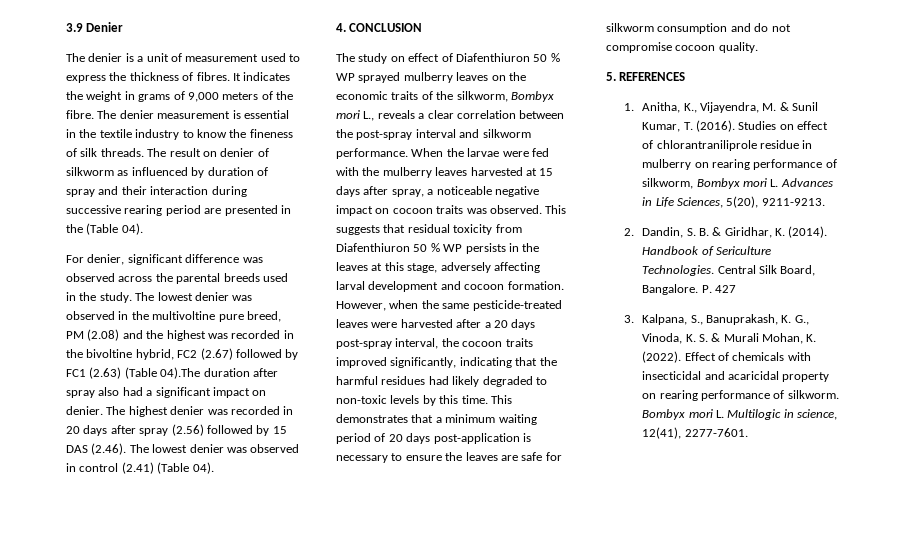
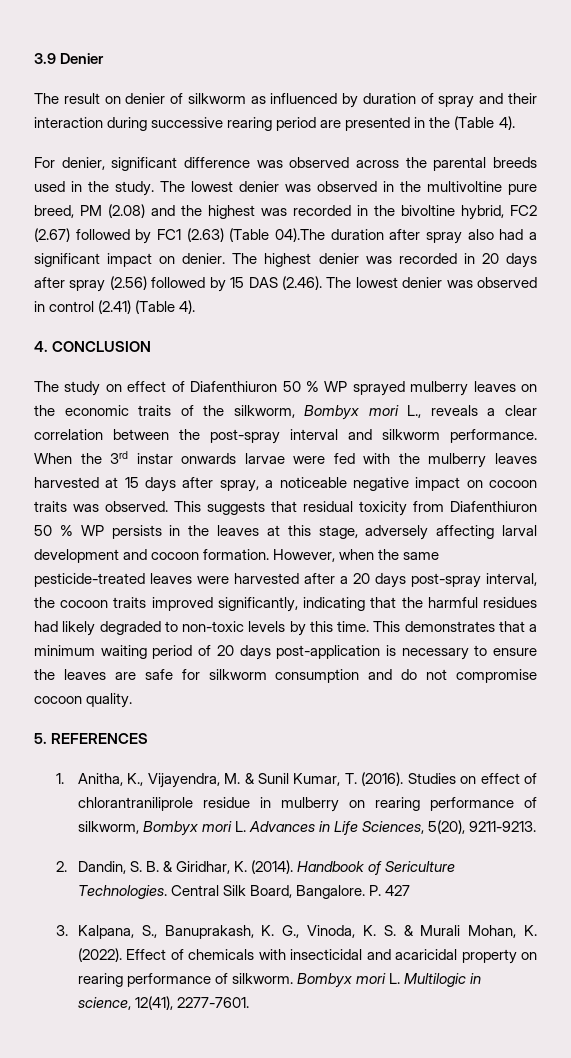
[88,53,300,62] [66,72,291,83] [66,91,293,102] [66,110,289,119] [66,129,293,140] [66,148,167,157] denier is a unit of measurement used to express the thickness of fibres. It indicates the weight in grams of 9,000 meters of the fibre. The denier measurement is essential in the textile industry to know the fineness of silk threads. The -> (59, 98) none
[121,223,143,235] 04). -> [498,116,515,130] 4).
[192,462,214,474] 04). -> [179,300,196,314] 4).
(464, 152) none -> [110,451,237,464] 3rd instar onwards

